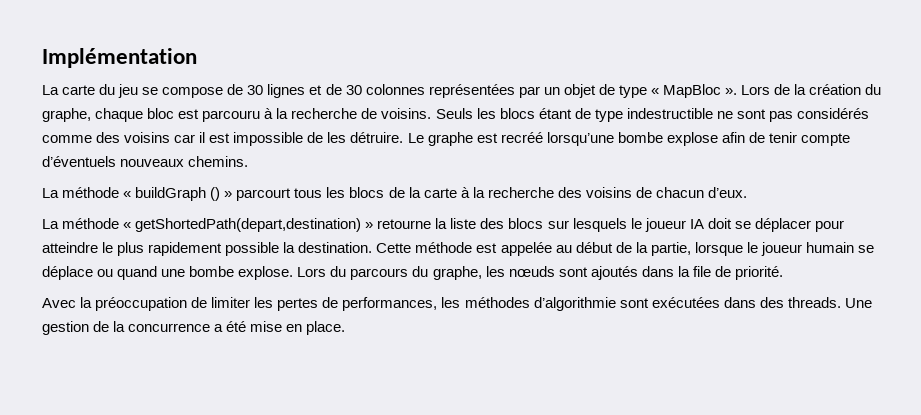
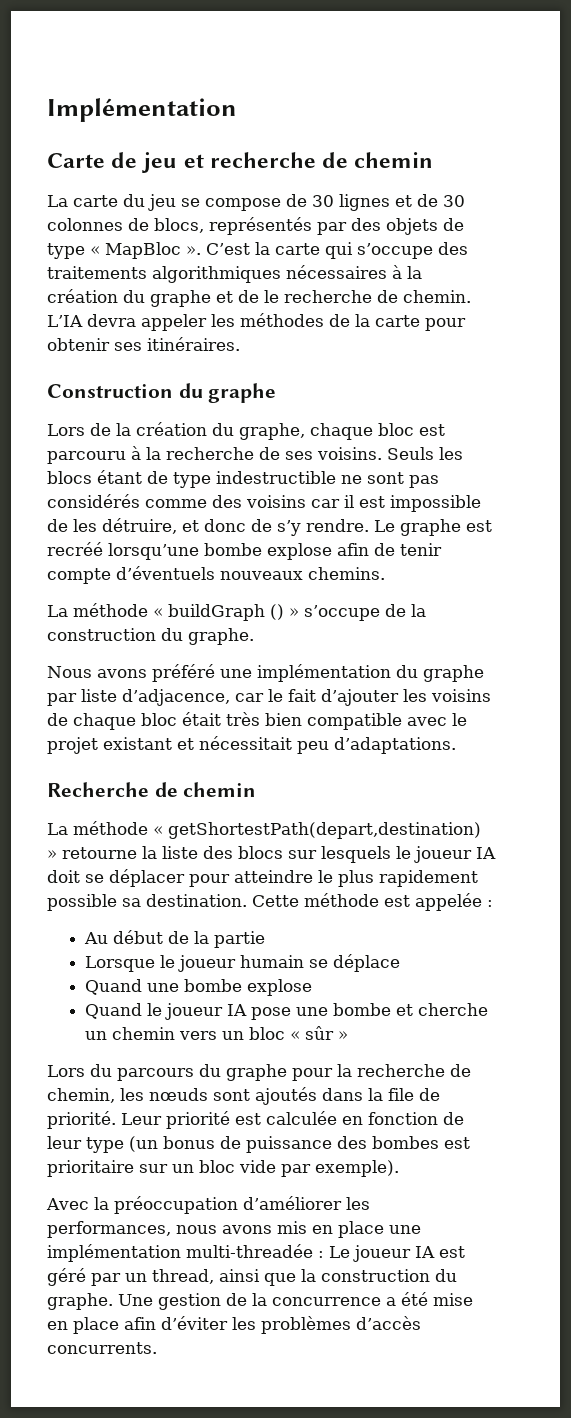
(197, 58) none -> [47,152,434,173] // Carte de jeu et recherche de chemin
[428,84,596,98] représentées par un objet -> [128,217,438,235] de blocs, représentés par des objets
(738, 91) none -> [206,242,468,259] [47,265,422,283] [47,289,471,307] [47,313,466,331] [47,337,240,351] [47,383,277,403] C’est la carte qui s’occupe des traitements algorithmiques nécessaires à la création du graphe et de le recherche de chemin. L’IA devra appeler les méthodes de la carte pour obtenir ses itinéraires. // Construction du graphe //
(378, 113) none -> [285,451,313,460] ses
[350,132,404,143] détruire. -> [102,518,369,536] détruire, et donc de s’y rendre.
[236,187,747,201] [42,218,362,232] parcourt tous les blocs de la carte à la recherche des voisins de chacun d’eux. // La méthode « getShortedPath(depart,destination) -> [304,604,426,621] [47,628,254,645] [47,664,484,682] [47,689,491,706] [47,712,467,730] [47,736,456,754] [47,782,257,797] [47,821,481,839] s’occupe de la construction du graphe. // Nous avons préféré une implémentation du graphe par liste d’adjacence, car le fait d’ajouter les voisins de chaque bloc était très bien compatible avec le projet existant et nécessitait peu d’adaptations. // Recherche de chemin // La méthode « getShortestPath(depart,destination)
[283,242,296,253] la -> [122,898,141,907] sa
[555,245,572,253] au -> [487,900,493,907] [83,932,108,944] : // Au
[650,242,743,256] partie, lorsque -> [213,931,265,948] [84,956,155,972] partie // Lorsque
[97,266,482,280] ou quand une bombe explose. Lors du parcours du graphe, -> [84,979,312,996] [84,1003,488,1020] [84,1026,348,1040] [47,1064,471,1081] [47,1088,115,1103] // Quand une bombe explose // Quand le joueur IA pose une bombe et cherche un chemin vers un bloc « sûr » // Lors du parcours du graphe pour la recherche de chemin,
[42,297,841,311] // Avec la préoccupation de limiter les pertes de performances, les méthodes d’algorithmie sont exécutées dans des threads. -> [121,1111,464,1129] [47,1136,470,1153] [47,1160,399,1177] [46,1196,370,1214] [47,1221,421,1238] [47,1244,465,1262] [47,1268,457,1286] [47,1293,113,1310] Leur priorité est calculée en fonction de leur type (un bonus de puissance des bombes est prioritaire sur un bloc vide par exemple). // Avec la préoccupation d’améliorer les performances, nous avons mis en place une implémentation multi-threadée : Le joueur IA est géré par un thread, ainsi que la construction du graphe.
[306,321,346,335] place. -> [73,1316,421,1334] [47,1342,157,1354] place afin d’éviter les problèmes d’accès concurrents.

